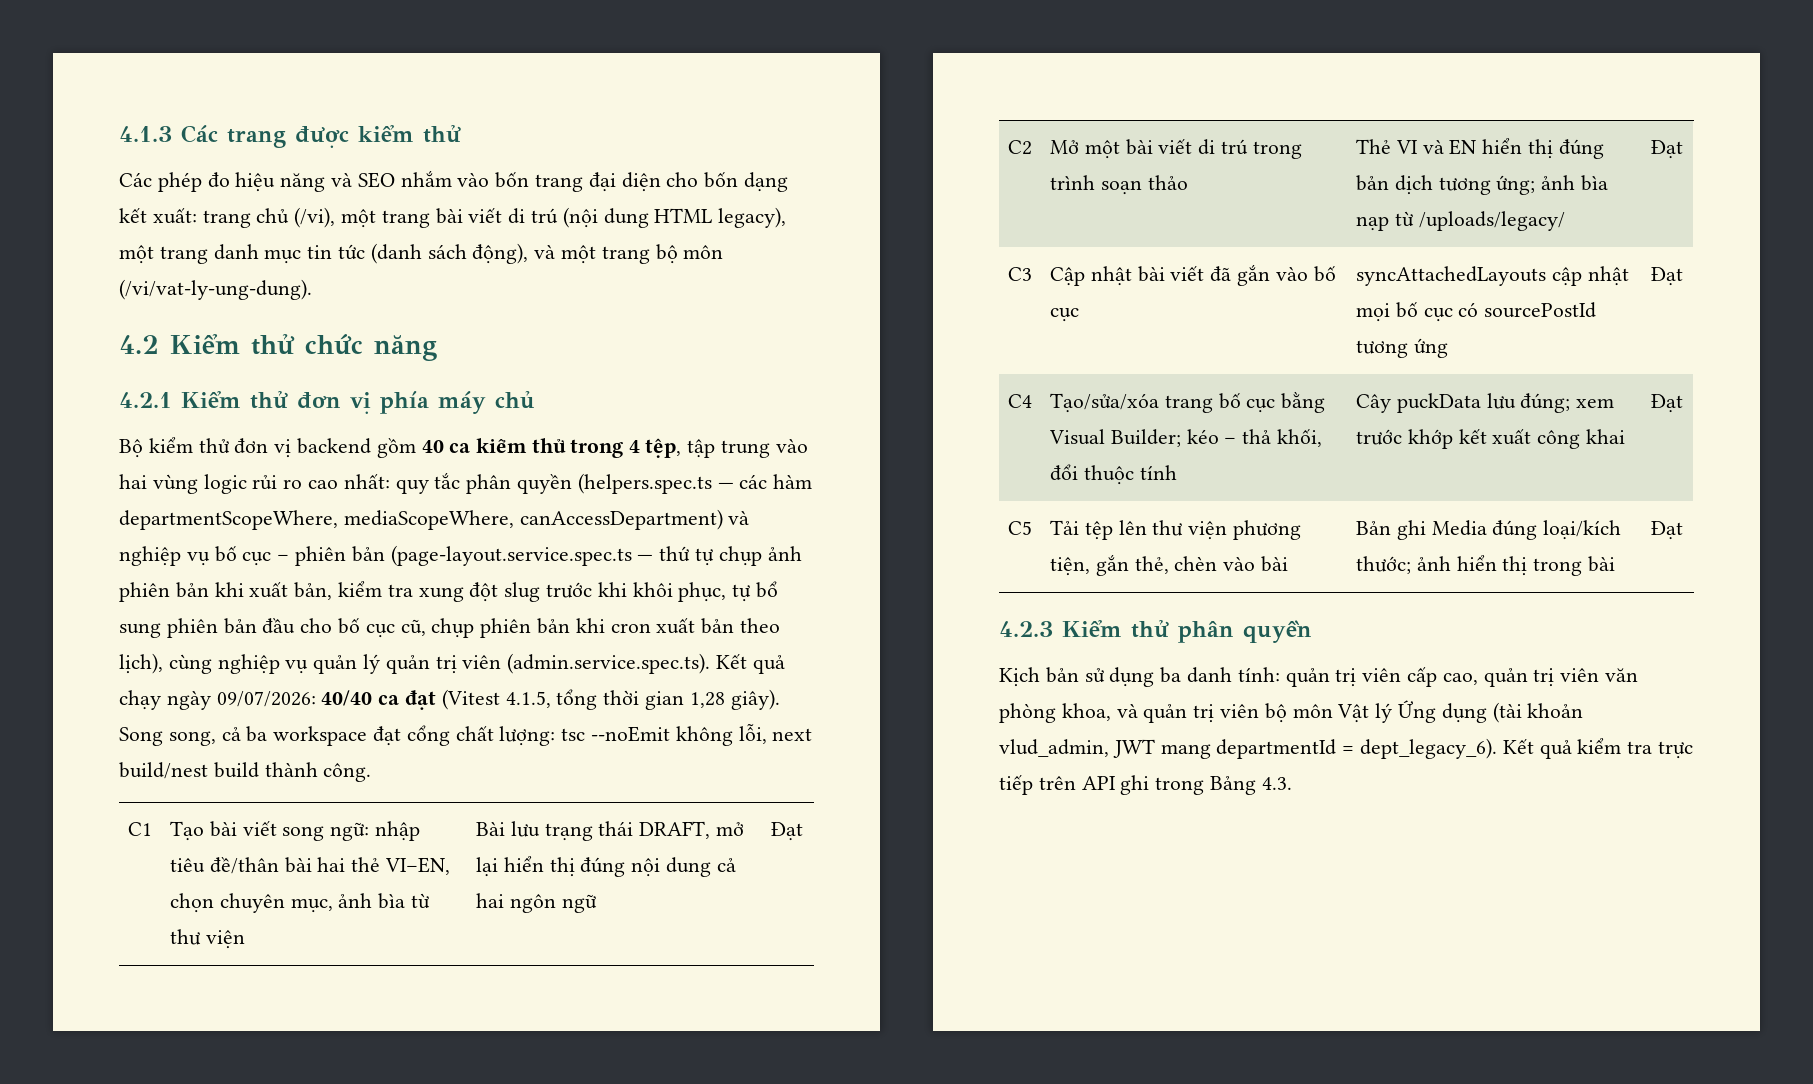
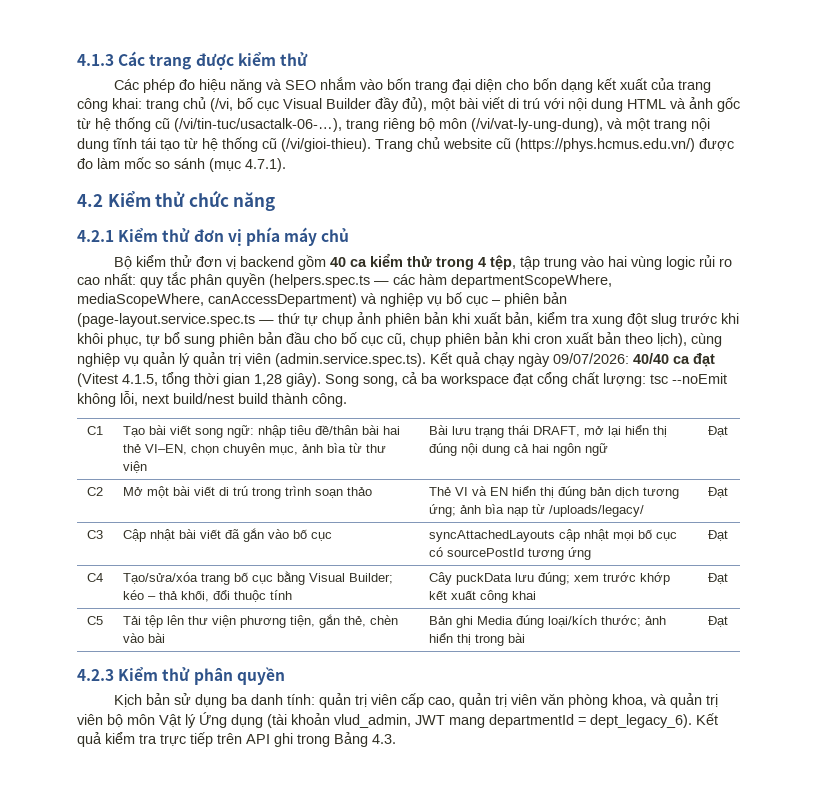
[152,207,787,228] [119,243,724,264] [119,279,312,300] xuất: trang chủ (/vi), một trang bài viết di trú (nội dung HTML legacy), một trang danh mục tin tức (danh sách động), và một trang bộ môn (/vi/vat-ly-ung-dung). -> [620,78,712,93] [77,97,740,112] [77,117,710,132] [77,137,734,152] [77,157,286,172] xuất của trang công khai: trang chủ (/vi, bố cục Visual Builder đầy đủ), một bài viết di trú với nội dung HTML và ảnh gốc từ hệ thống cũ (/vi/tin-tuc/usactalk-06-…), trang riêng bộ môn (/vi/vat-ly-ung-dung), và một trang nội dung tĩnh tái tạo từ hệ thống cũ (/vi/gioi-thieu). Trang chủ website cũ (https://phys.hcmus.edu.vn/) được đo làm mốc so sánh (mục 4.7.1).

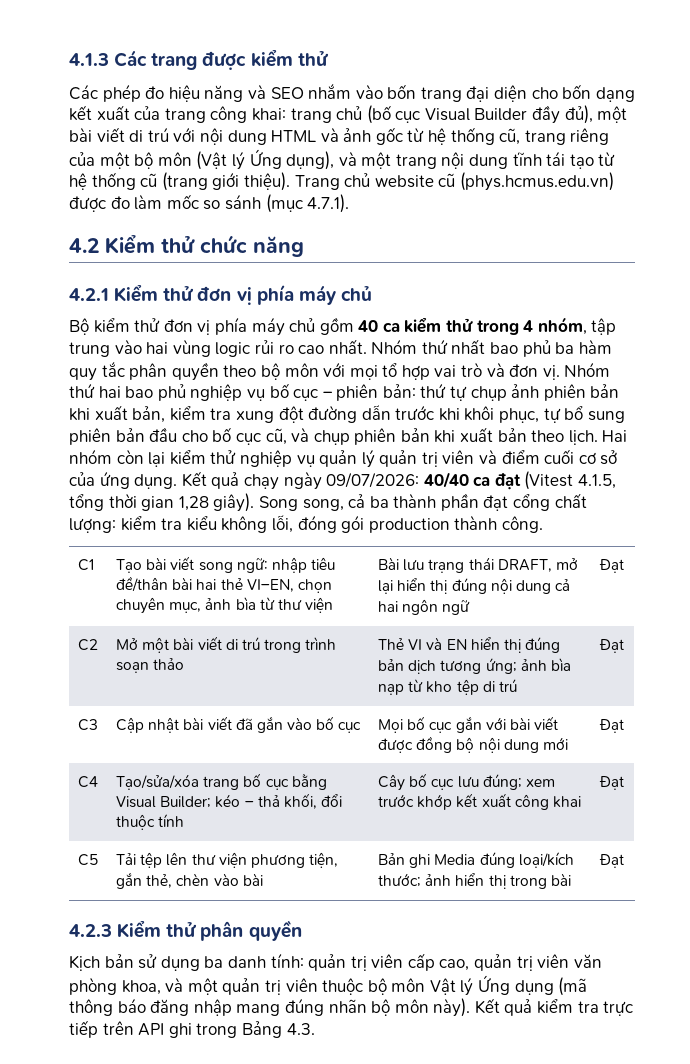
[210,97,253,112] (/vi, bố -> [366,105,392,124] (bố
[155,118,603,132] cũ (/vi/tin-tuc/usactalk-06-…), trang riêng bộ môn (/vi/vat-ly-ung-dung), -> [499,128,610,145] [69,149,335,170] cũ, trang riêng của một bộ môn (Vật lý Ứng dụng),
[281,138,371,152] (/vi/gioi-thieu). -> [161,172,290,191] (trang giới thiệu).
[515,138,695,152] (https://phys.hcmus.edu.vn/) -> [459,172,614,191] (phys.hcmus.edu.vn)
[240,256,295,267] backend -> [214,317,316,336] phía máy chủ
[490,255,517,270] tệp, -> [537,317,587,335] nhóm,
[104,272,612,288] [77,293,377,307] nhất: quy tắc phân quyền (helpers.spec.ts — các hàm departmentScopeWhere, mediaScopeWhere, canAccessDepartment) và -> [328,339,612,357] [69,361,611,381] [69,383,186,401] nhất. Nhóm thứ nhất bao phủ ba hàm quy tắc phân quyền theo bộ môn với mọi tổ hợp vai trò và đơn vị. Nhóm thứ hai bao phủ
[543,292,567,304] [77,313,274,327] bản (page-layout.service.spec.ts — -> [382,384,416,398] bản:
[651,313,677,327] slug -> [308,405,391,423] đường dẫn
(406, 339) none -> [291,427,310,442] và
[534,335,562,344] cron -> (456, 436) none
[657,333,722,347] lịch), cùng -> [568,430,628,445] [69,449,237,467] lịch. Hai nhóm còn lại kiểm thử
[275,353,426,367] (admin.service.spec.ts). -> [479,449,618,465] [69,471,178,489] và điểm cuối cơ sở của ứng dụng.
[440,373,509,387] workspace -> [393,493,479,511] thành phần
[650,373,727,384] [77,391,268,407] tsc --noEmit không lỗi, next build/nest build -> [120,515,450,533] kiểm tra kiểu không lỗi, đóng gói production
[548,505,644,517] /uploads/legacy/ -> [426,679,517,695] kho tệp di trú
[428,529,677,542] [428,547,591,560] syncAttachedLayouts cập nhật mọi bố cục có sourcePostId tương ứng -> [377,716,559,733] [377,736,568,753] Mọi bố cục gắn với bài viết được đồng bộ nội dung mới
[455,573,512,585] puckData -> [409,773,455,790] bố cục
[670,693,719,708] [77,714,103,725] quản trị viên -> [187,978,364,995] một quản trị viên thuộc
[267,713,692,728] (tài khoản vlud_admin, JWT mang departmentId = dept_legacy_6). -> [558,977,588,996] [69,998,471,1017] (mã thông báo đăng nhập mang đúng nhãn bộ môn này).

